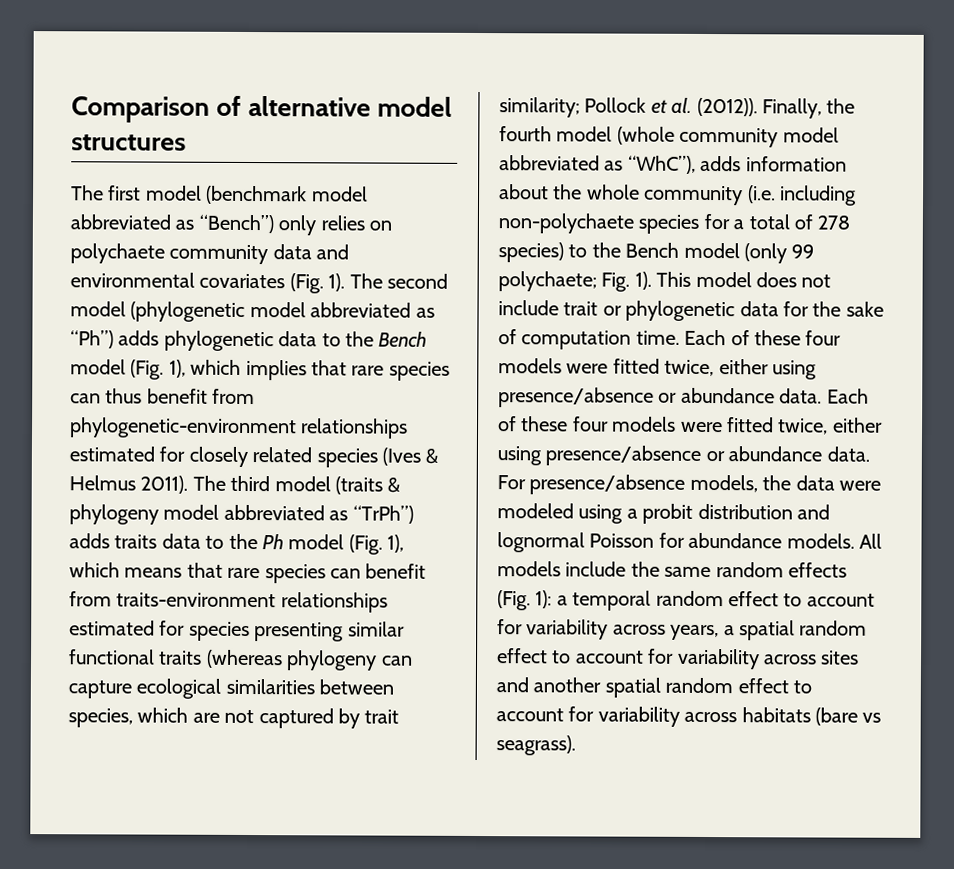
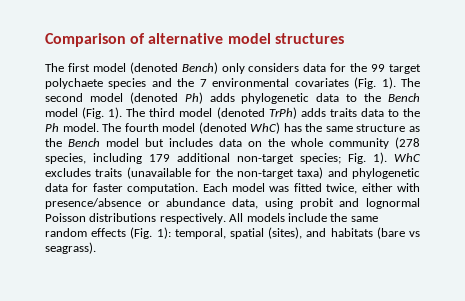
[206,185,368,205] [70,214,392,236] [70,243,350,265] (benchmark model abbreviated as “Bench”) only relies on polychaete community data and -> [129,62,422,74] [45,78,207,89] (denoted Bench) only considers data for the 99 target polychaete species and the 7
[130,301,435,322] [70,330,114,349] (phylogenetic model abbreviated as “Ph”) -> [129,92,203,104] (denoted Ph)
[168,359,450,381] [70,388,256,405] [69,417,409,439] [69,446,439,468] [69,475,401,495] [69,504,414,525] 1), which implies that rare species can thus benefit from phylogenetic-environment relationships estimated for closely related species (Ives & Helmus 2011). The third model (traits & phylogeny model abbreviated as “TrPh”) -> [108,107,297,119] 1). The third model (denoted TrPh)
[288,534,405,555] [69,562,427,584] [69,591,388,613] [69,620,405,642] [68,649,413,671] [68,678,395,699] [68,707,400,729] [499,97,856,119] [499,126,839,148] [499,155,847,174] [499,184,857,206] [498,213,851,234] [498,242,815,264] [498,271,832,292] [498,300,884,322] [498,329,842,350] [498,358,817,380] [498,387,869,408] [498,416,883,435] [497,445,870,466] [497,474,881,495] [497,503,830,524] [497,532,855,553] model (Fig. 1), which means that rare species can benefit from traits-environment relationships estimated for species presenting similar functional traits (whereas phylogeny can capture ecological similarities between species, which are not captured by trait similarity; Pollock et al. (2012)). Finally, the fourth model (whole community model abbreviated as “WhC”), adds information about the whole community (i.e. including non-polychaete species for a total of 278 species) to the Bench model (only 99 polychaete; Fig. 1). This model does not include trait or phylogenetic data for the sake of computation time. Each of these four models were fitted twice, either using presence/absence or abundance data. Each of these four models were fitted twice, either using presence/absence or abundance data. For presence/absence models, the data were modeled using a probit distribution and lognormal Poisson for abundance models. -> [62,122,420,134] [45,137,420,149] [45,152,421,164] [45,167,420,179] [45,183,420,194] [45,198,420,209] [45,213,226,224] model. The fourth model (denoted WhC) has the same structure as the Bench model but includes data on the whole community (278 species, including 179 additional non-target species; Fig. 1). WhC excludes traits (unavailable for the non-target taxa) and phylogenetic data for faster computation. Each model was fitted twice, either with presence/absence or abundance data, using probit and lognormal Poisson distributions respectively.
[556,590,875,611] [497,619,868,641] [497,648,860,670] [496,677,812,698] [496,706,738,727] a temporal random effect to account for variability across years, a spatial random effect to account for variability across sites and another spatial random effect to account for variability across -> [174,227,327,239] temporal, spatial (sites), and

